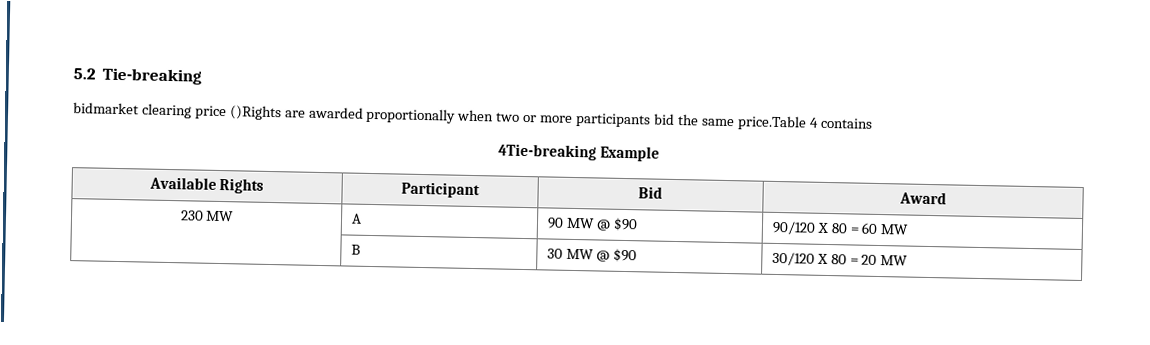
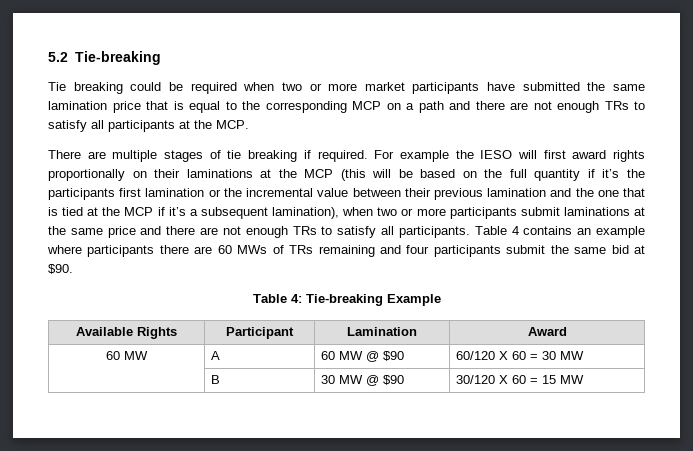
[73,102,457,124] bidmarket clearing price ()Rights are awarded proportionally -> [48,82,645,94] [48,101,645,113] [48,120,249,132] [48,150,645,162] [48,169,645,181] [48,188,645,200] [48,207,340,219] Tie breaking could be required when two or more market participants have submitted the same lamination price that is equal to the corresponding MCP on a path and there are not enough TRs to satisfy all participants at the MCP. // There are multiple stages of tie breaking if required. For example the IESO will first award rights proportionally on their laminations at the MCP (this will be based on the full quantity if it’s the participants first lamination or the incremental value between their previous lamination and the one that is tied at the MCP if it’s a subsequent lamination),
[652,113,873,131] [498,143,598,161] bid the same price.Table 4 contains // 4Tie-breaking -> [520,207,646,216] [48,226,645,238] [47,245,645,257] [48,264,73,274] [252,294,383,306] submit laminations at the same price and there are not enough TRs to satisfy all participants. Table 4 contains an example where participants there are 60 MWs of TRs remaining and four participants submit the same bid at $90. // Table 4: Tie-breaking
[638,186,664,199] Bid -> [347,327,417,336] Lamination
[179,210,204,221] 230 -> [106,351,120,360] 60
[546,217,638,232] [771,220,879,235] 90 MW @ $90 | 90/120 X 80 = 60 -> [320,351,404,362] [455,351,556,360] 60 MW @ $90 | 60/120 X 60 = 30
[830,254,878,265] 80 = 20 -> [511,375,556,384] 60 = 15

